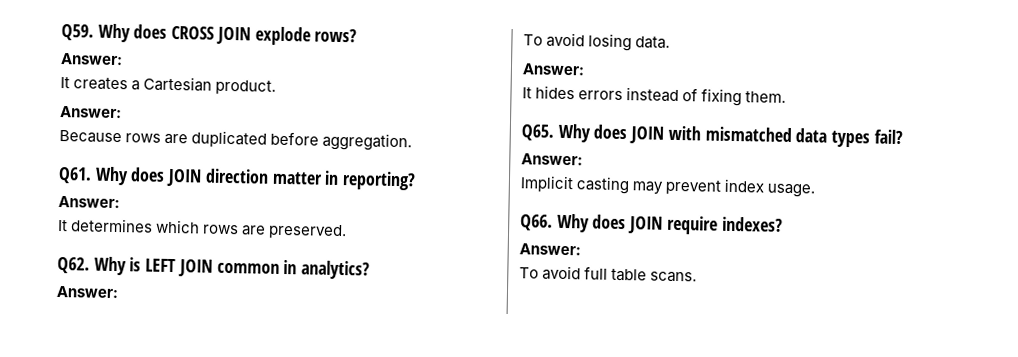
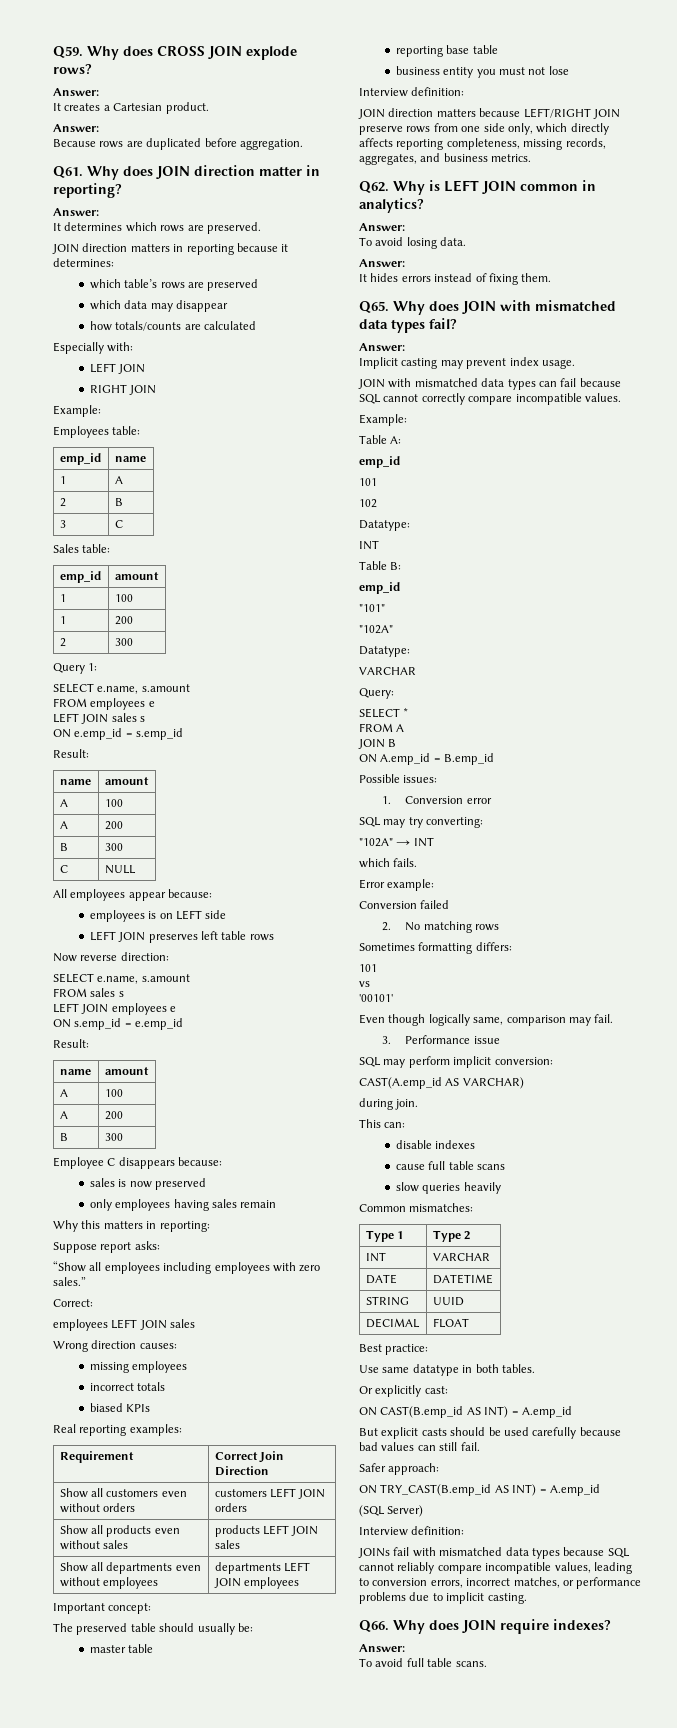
(348, 231) none -> [52,243,289,255] [53,258,114,267] [89,279,259,291] [89,300,229,312] [89,321,257,331] [53,342,134,354] [89,363,146,374] [89,384,157,395] [53,405,101,417] [53,426,141,438] [59,453,101,465] [114,456,146,462] [59,476,66,484] [114,476,123,484] [59,498,66,507] [114,498,123,506] [59,520,66,528] [114,520,123,528] [53,544,111,553] [59,571,101,583] [114,572,159,580] [59,594,66,602] [114,594,133,602] [59,616,66,624] [114,616,133,625] [59,638,66,647] [114,638,133,646] [53,663,98,674] [53,683,190,694] [53,698,155,710] [53,713,146,724] [53,728,184,740] [53,749,89,758] [59,779,91,785] [104,777,149,785] [59,799,68,807] [104,799,123,807] [59,821,68,829] [104,821,123,830] [59,843,68,851] [104,843,123,851] [59,865,68,873] [104,865,136,874] [53,889,213,901] [89,910,227,922] [89,931,274,943] [53,952,169,962] [53,973,190,984] [53,988,124,997] [53,1003,177,1015] [53,1018,184,1030] [53,1039,89,1048] [59,1069,91,1075] [104,1067,149,1075] [59,1089,68,1097] [104,1089,123,1097] [59,1111,68,1119] [104,1111,123,1120] [59,1133,68,1141] [104,1133,123,1141] [53,1157,223,1169] [89,1178,207,1190] [89,1199,277,1211] [53,1220,210,1232] [53,1241,160,1253] [53,1261,321,1274] [53,1277,86,1286] [53,1299,93,1307] [53,1319,196,1331] [53,1340,177,1352] [89,1361,188,1373] [89,1382,166,1391] [89,1403,151,1412] [53,1424,182,1436] [59,1451,134,1463] [214,1451,285,1463] [214,1466,269,1476] [59,1488,187,1498] [59,1503,136,1513] [214,1488,326,1499] [214,1503,247,1512] [59,1525,180,1537] [59,1540,129,1550] [214,1525,319,1537] [214,1540,240,1549] [59,1562,201,1574] [59,1577,159,1589] [214,1562,311,1574] [213,1577,300,1589] [53,1603,152,1614] [53,1623,253,1635] [89,1644,154,1653] [395,45,498,57] [395,66,569,78] [359,87,465,97] [358,108,620,119] [359,123,609,135] [359,138,606,150] [359,153,532,165] // JOIN direction matters in reporting because it determines: // which table’s rows are preserved // which data may disappear // how totals/counts are calculated // Especially with: // LEFT JOIN // RIGHT JOIN // Example: // Employees table: // emp_id | name // 1 | A // 2 | B // 3 | C // Sales table: // emp_id | amount // 1 | 100 // 1 | 200 // 2 | 300 // Query 1: // SELECT e.name, s.amount // FROM employees e // LEFT JOIN sales s // ON e.emp_id = s.emp_id // Result: // name | amount // A | 100 // A | 200 // B | 300 // C | NULL // All employees appear because: // employees is on LEFT side // LEFT JOIN preserves left table rows // Now reverse direction: // SELECT e.name, s.amount // FROM sales s // LEFT JOIN employees e // ON s.emp_id = e.emp_id // Result: // name | amount // A | 100 // A | 200 // B | 300 // Employee C disappears because: // sales is now preserved // only employees having sales remain // Why this matters in reporting: // Suppose report asks: // “Show all employees including employees with zero sales.” // Correct: // employees LEFT JOIN sales // Wrong direction causes: // missing employees // incorrect totals // biased KPIs // Real reporting examples: // Requirement | Correct Join Direction // Show all customers even without orders | customers LEFT JOIN orders // Show all products even without sales | products LEFT JOIN sales // Show all departments even without employees | departments LEFT JOIN employees // Important concept: // The preserved table should usually be: // master table // reporting base table // business entity you must not lose // Interview definition: // JOIN direction matters because LEFT/RIGHT JOIN preserve rows from one side only, which directly affects reporting completeness, missing records, aggregates, and business metrics.
(816, 190) none -> [358,378,621,390] [359,393,621,405] [359,414,407,426] [359,435,402,444] [359,456,400,468] [359,478,377,486] [359,499,377,508] [359,520,410,531] [359,540,379,550] [359,561,402,570] [359,582,400,594] [359,604,385,612] [359,625,393,634] [359,646,410,657] [359,667,416,675] [359,688,394,699] [359,708,409,718] [359,723,405,732] [358,739,397,749] [359,753,495,765] [359,774,438,783] [382,796,492,804] [359,817,484,828] [359,837,434,847] [359,858,418,868] [359,879,435,891] [359,900,450,909] [382,921,500,933] [359,942,512,954] [359,964,377,972] [359,981,370,987] [359,994,393,1002] [359,1014,614,1026] [382,1035,500,1044] [359,1056,553,1068] [359,1077,524,1089] [359,1098,419,1110] [359,1119,406,1128] [395,1140,476,1149] [395,1161,506,1170] [395,1182,501,1194] [359,1203,474,1212] [365,1230,404,1242] [432,1230,471,1242] [365,1252,386,1262] [432,1253,490,1261] [365,1274,397,1284] [432,1274,493,1284] [365,1296,409,1306] [432,1297,464,1306] [365,1318,420,1328] [432,1318,469,1328] [359,1344,429,1355] [359,1364,535,1376] [359,1385,448,1397] [359,1406,572,1418] [359,1427,621,1439] [359,1442,480,1451] [359,1463,440,1475] [359,1484,600,1496] [359,1505,424,1517] [359,1526,465,1536] [358,1547,630,1559] [359,1562,632,1574] [359,1577,642,1589] [359,1592,527,1604] // JOIN with mismatched data types can fail because SQL cannot correctly compare incompatible values. // Example: // Table A: // emp_id // 101 // 102 // Datatype: // INT // Table B: // emp_id // "101" // "102A" // Datatype: // VARCHAR // Query: // SELECT * // FROM A // JOIN B // ON A.emp_id = B.emp_id // Possible issues: // 1. Conversion error // SQL may try converting: // "102A" → INT // which fails. // Error example: // Conversion failed // 2. No matching rows // Sometimes formatting differs: // 101 // vs // '00101' // Even though logically same, comparison may fail. // 3. Performance issue // SQL may perform implicit conversion: // CAST(A.emp_id AS VARCHAR) // during join. // This can: // disable indexes // cause full table scans // slow queries heavily // Common mismatches: // Type 1 | Type 2 // INT | VARCHAR // DATE | DATETIME // STRING | UUID // DECIMAL | FLOAT // Best practice: // Use same datatype in both tables. // Or explicitly cast: // ON CAST(B.emp_id AS INT) = A.emp_id // But explicit casts should be used carefully because bad values can still fail. // Safer approach: // ON TRY_CAST(B.emp_id AS INT) = A.emp_id // (SQL Server) // Interview definition: // JOINs fail with mismatched data types because SQL cannot reliably compare incompatible values, leading to conversion errors, incorrect matches, or performance problems due to implicit casting.

